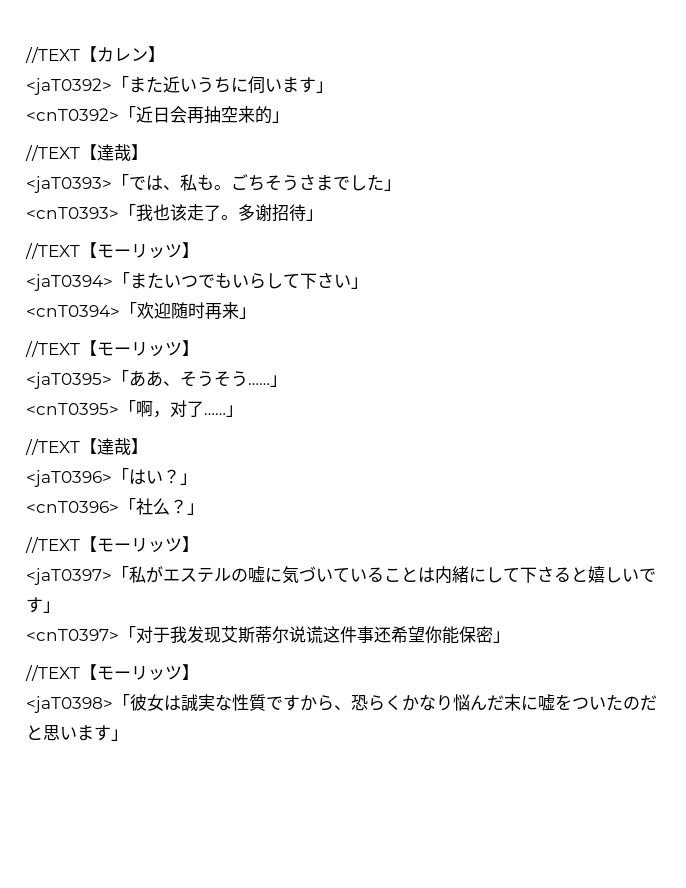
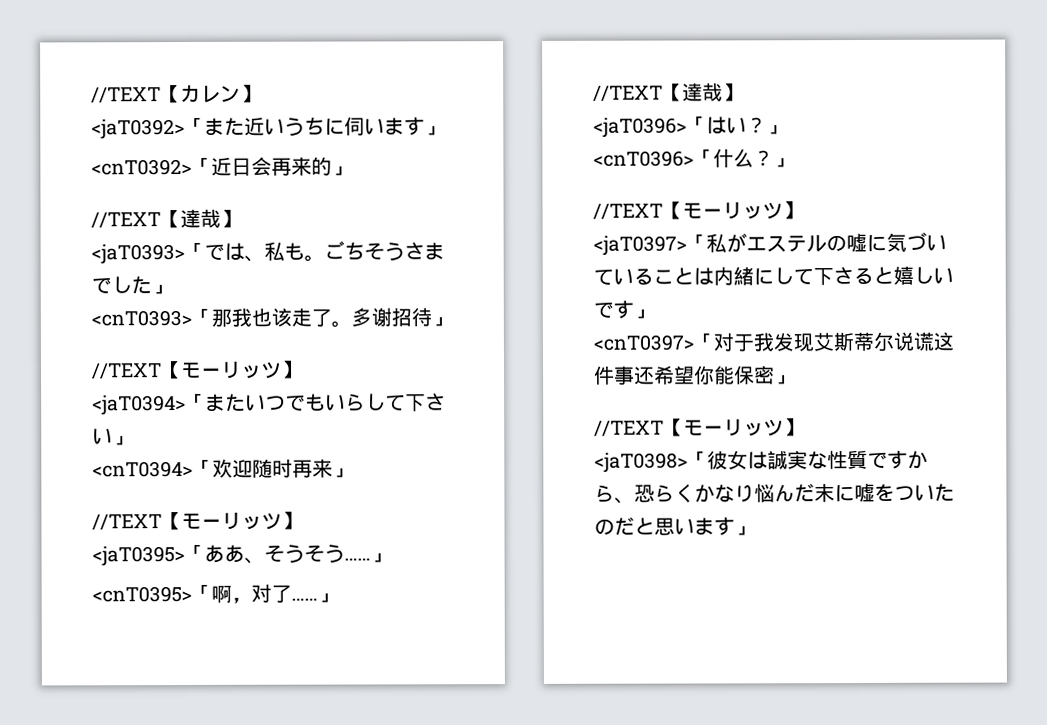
[204,106,238,123] 抽空 -> (292, 166) none
(136, 211) none -> [211,308,232,327] 那
[136,498,153,515] 社 -> [713,148,734,168] 什

